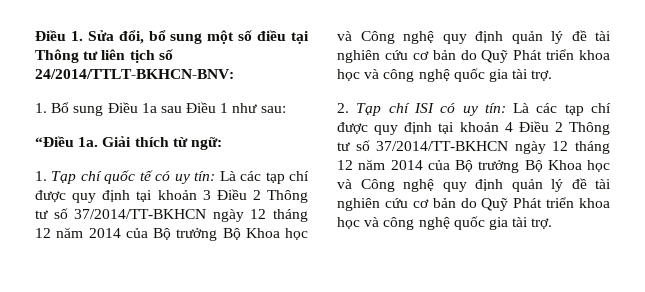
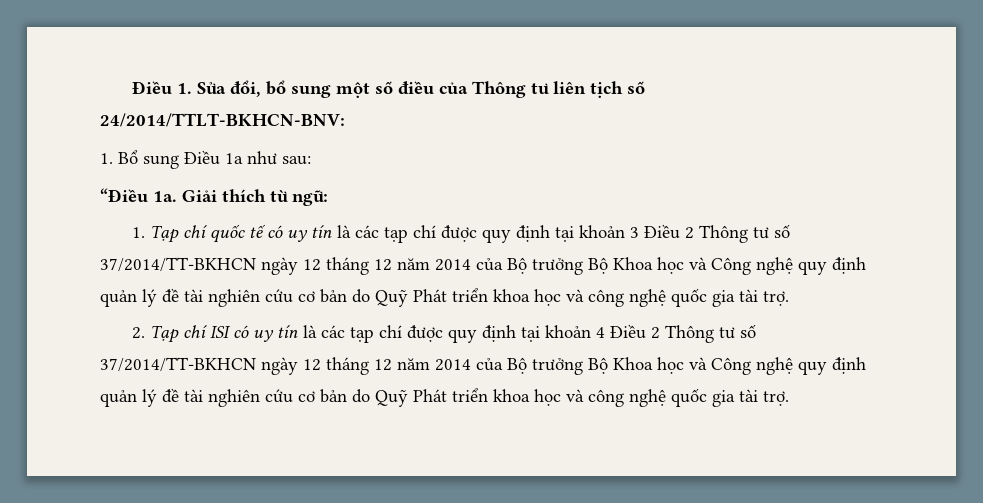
[291,31,309,44] tại -> [438,82,468,95] của
[160,102,229,113] sau Điều 1 -> (243, 158) none
[194,171,236,181] tín: Là -> [310,225,351,238] tín là
[484,103,530,113] tín: Là -> [276,325,317,338] tín là

